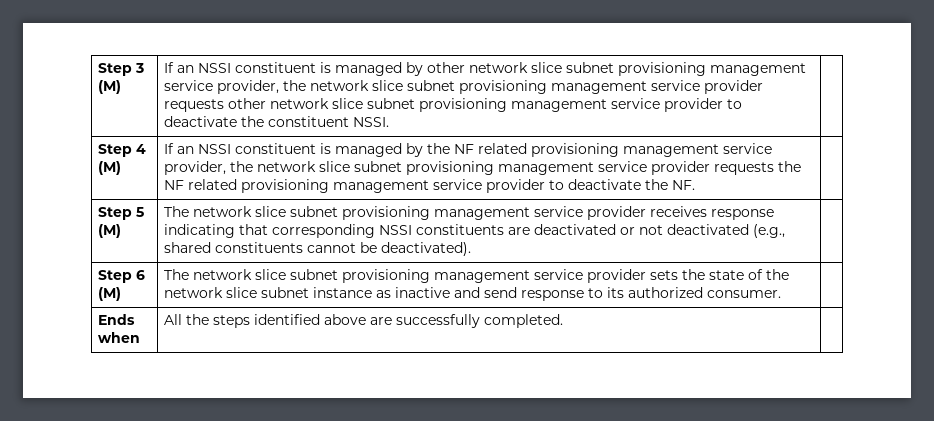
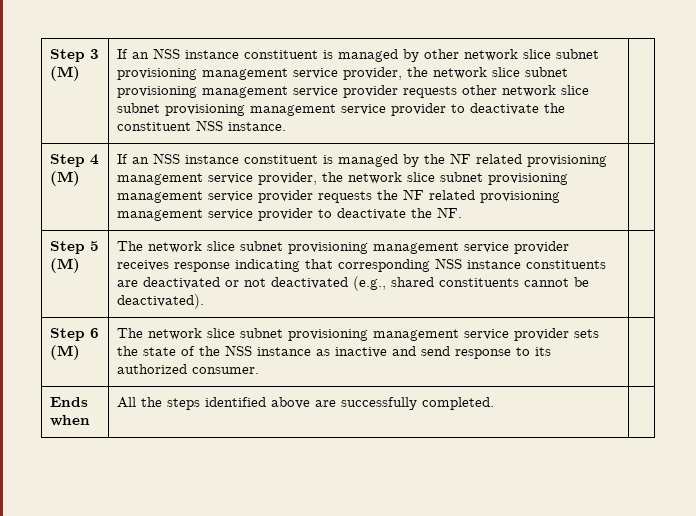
[197,63,231,73] NSSI -> [152,48,239,59] NSS instance
[352,117,389,127] NSSI. -> [195,120,286,131] NSS instance.
[197,144,231,154] NSSI -> [152,153,239,164] NSS instance
[378,225,412,235] NSSI -> [434,258,521,269] NSS instance
[163,287,309,298] network slice subnet -> [224,345,252,356] NSS

